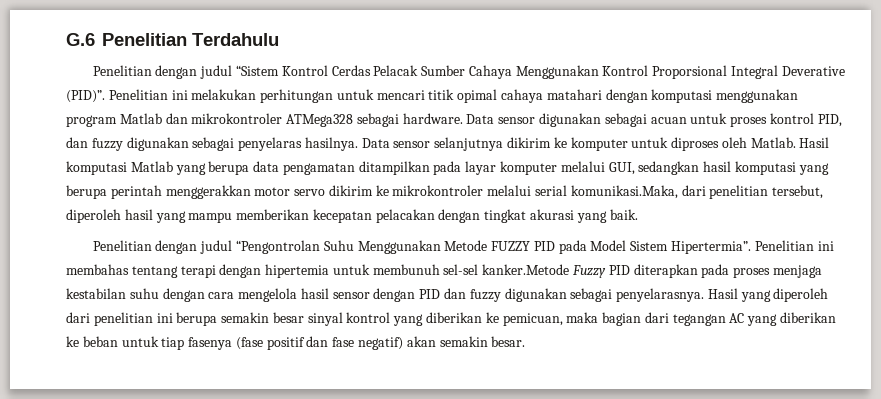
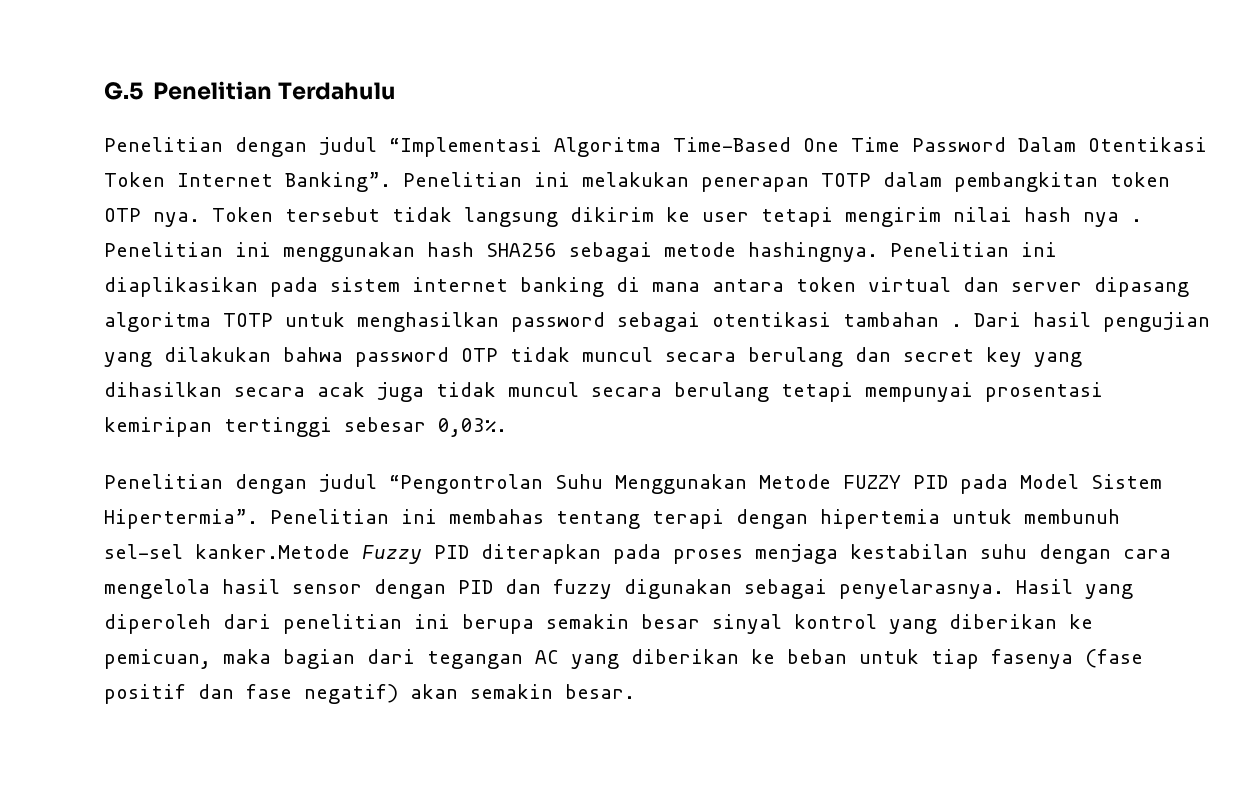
[66,33,95,46] G.6 -> [104,82,143,100] G.5
[235,65,845,79] [66,89,799,103] [66,113,842,127] [66,137,830,151] [66,161,829,175] [66,185,824,199] [66,209,638,223] “Sistem Kontrol Cerdas Pelacak Sumber Cahaya Menggunakan Kontrol Proporsional Integral Deverative (PID)”. Penelitian ini melakukan perhitungan untuk mencari titik opimal cahaya matahari dengan komputasi menggunakan program Matlab dan mikrokontroler ATMega328 sebagai hardware. Data sensor digunakan sebagai acuan untuk proses kontrol PID, dan fuzzy digunakan sebagai penyelaras hasilnya. Data sensor selanjutnya dikirim ke komputer untuk diproses oleh Matlab. Hasil komputasi Matlab yang berupa data pengamatan ditampilkan pada layar komputer melalui GUI, sedangkan hasil komputasi yang berupa perintah menggerakkan motor servo dikirim ke mikrokontroler melalui serial komunikasi.Maka, dari penelitian tersebut, diperoleh hasil yang mampu memberikan kecepatan pelacakan dengan tingkat akurasi yang baik. -> [389,137,1207,157] [104,172,1170,192] [104,207,1142,227] [104,242,1057,262] [104,277,1189,297] [104,312,1210,332] [104,347,1082,367] [104,382,1103,402] [104,417,507,437] “Implementasi Algoritma Time-Based One Time Password Dalam Otentikasi Token Internet Banking”. Penelitian ini melakukan penerapan TOTP dalam pembangkitan token OTP nya. Token tersebut tidak langsung dikirim ke user tetapi mengirim nilai hash nya . Penelitian ini menggunakan hash SHA256 sebagai metode hashingnya. Penelitian ini diaplikasikan pada sistem internet banking di mana antara token virtual dan server dipasang algoritma TOTP untuk menghasilkan password sebagai otentikasi tambahan . Dari hasil pengujian yang dilakukan bahwa password OTP tidak muncul secara berulang dan secret key yang dihasilkan secara acak juga tidak muncul secara berulang tetapi mempunyai prosentasi kemiripan tertinggi sebesar 0,03%.

